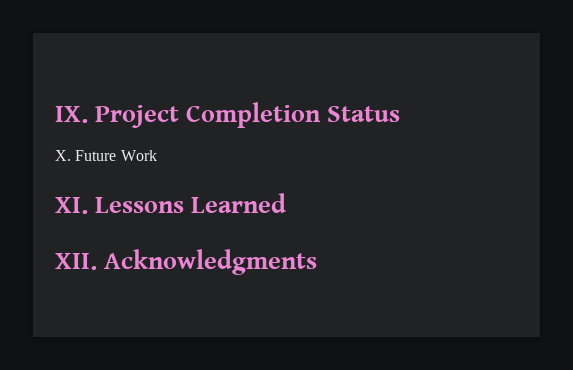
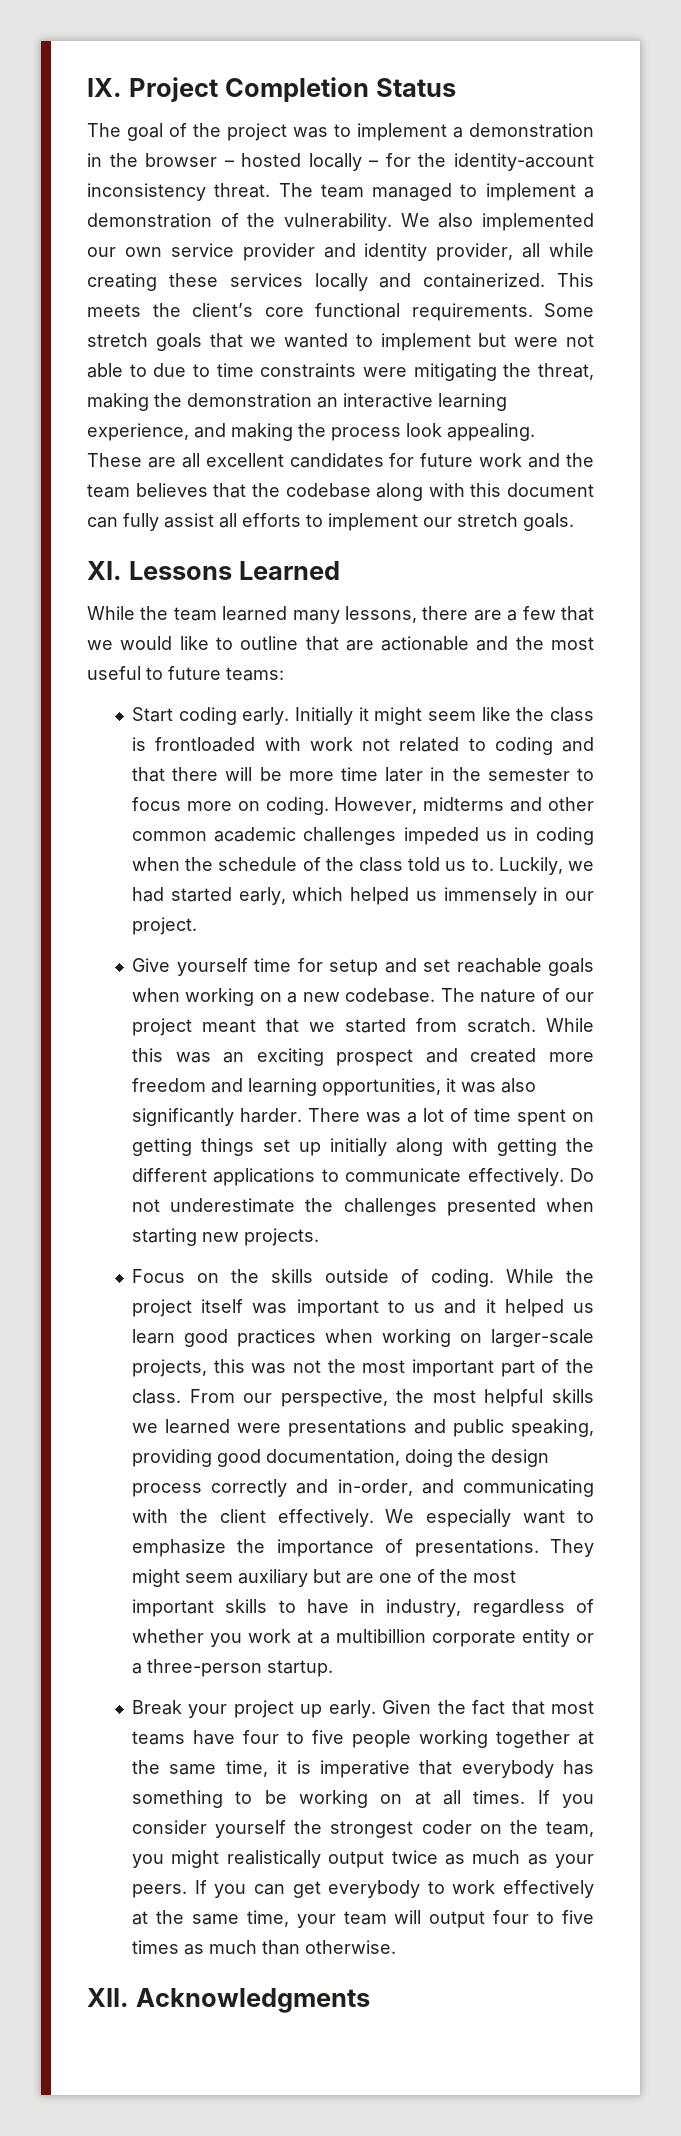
[55,150,157,161] [55,193,287,214] X. Future Work // XI. Lessons Learned -> [87,123,594,141] [87,153,594,171] [87,183,594,201] [87,213,594,231] [87,243,594,261] [87,273,594,291] [87,303,594,321] [87,333,594,351] [87,363,594,381] [87,393,507,411] [87,423,535,441] [87,453,595,468] [87,483,594,501] [87,513,574,531] [87,561,340,580] [87,606,594,624] [87,636,594,651] [87,666,284,681] [132,707,595,725] [132,737,594,755] [132,767,594,782] [132,797,594,815] [132,827,594,845] [132,857,594,875] [132,887,594,905] [132,917,198,935] [132,958,594,976] [132,988,594,1006] [132,1018,594,1036] [132,1048,594,1066] [132,1078,537,1096] [132,1108,594,1126] [132,1138,594,1156] [132,1168,594,1186] [132,1198,594,1216] [132,1228,320,1246] [132,1269,594,1287] [132,1299,594,1317] [132,1329,594,1347] [132,1359,595,1377] [132,1389,594,1407] [132,1419,594,1437] [132,1449,550,1467] [132,1479,594,1497] [132,1509,594,1527] [132,1539,594,1557] [132,1569,517,1587] [132,1599,594,1617] [132,1629,594,1647] [132,1659,334,1677] [132,1700,594,1718] [132,1730,594,1748] [132,1760,594,1778] [132,1790,594,1808] [132,1820,594,1838] [132,1850,594,1868] [132,1880,594,1898] [132,1910,594,1928] [132,1940,397,1955] The goal of the project was to implement a demonstration in the browser – hosted locally – for the identity-account inconsistency threat. The team managed to implement a demonstration of the vulnerability. We also implemented our own service provider and identity provider, all while creating these services locally and containerized. This meets the client’s core functional requirements. Some stretch goals that we wanted to implement but were not able to due to time constraints were mitigating the threat, making the demonstration an interactive learning experience, and making the process look appealing. These are all excellent candidates for future work and the team believes that the codebase along with this document can fully assist all efforts to implement our stretch goals. // XI. Lessons Learned // While the team learned many lessons, there are a few that we would like to outline that are actionable and the most useful to future teams: // Start coding early. Initially it might seem like the class is frontloaded with work not related to coding and that there will be more time later in the semester to focus more on coding. However, midterms and other common academic challenges impeded us in coding when the schedule of the class told us to. Luckily, we had started early, which helped us immensely in our project. // Give yourself time for setup and set reachable goals when working on a new codebase. The nature of our project meant that we started from scratch. While this was an exciting prospect and created more freedom and learning opportunities, it was also significantly harder. There was a lot of time spent on getting things set up initially along with getting the different applications to communicate effectively. Do not underestimate the challenges presented when starting new projects. // Focus on the skills outside of coding. While the project itself was important to us and it helped us learn good practices when working on larger-scale projects, this was not the most important part of the class. From our perspective, the most helpful skills we learned were presentations and public speaking, providing good documentation, doing the design process correctly and in-order, and communicating with the client effectively. We especially want to emphasize the importance of presentations. They might seem auxiliary but are one of the most important skills to have in industry, regardless of whether you work at a multibillion corporate entity or a three-person startup. // Break your project up early. Given the fact that most teams have four to five people working together at the same time, it is imperative that everybody has something to be working on at all times. If you consider yourself the strongest coder on the team, you might realistically output twice as much as your peers. If you can get everybody to work effectively at the same time, your team will output four to five times as much than otherwise.

